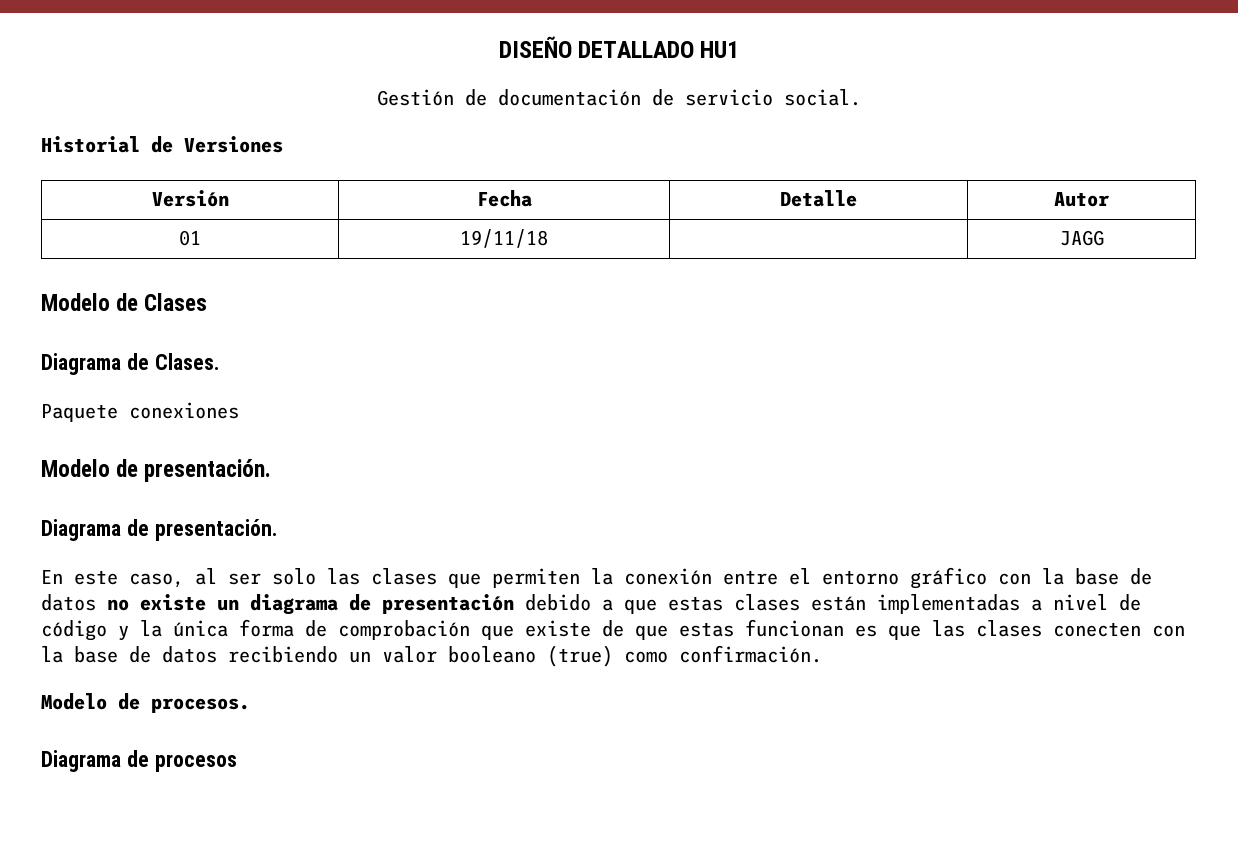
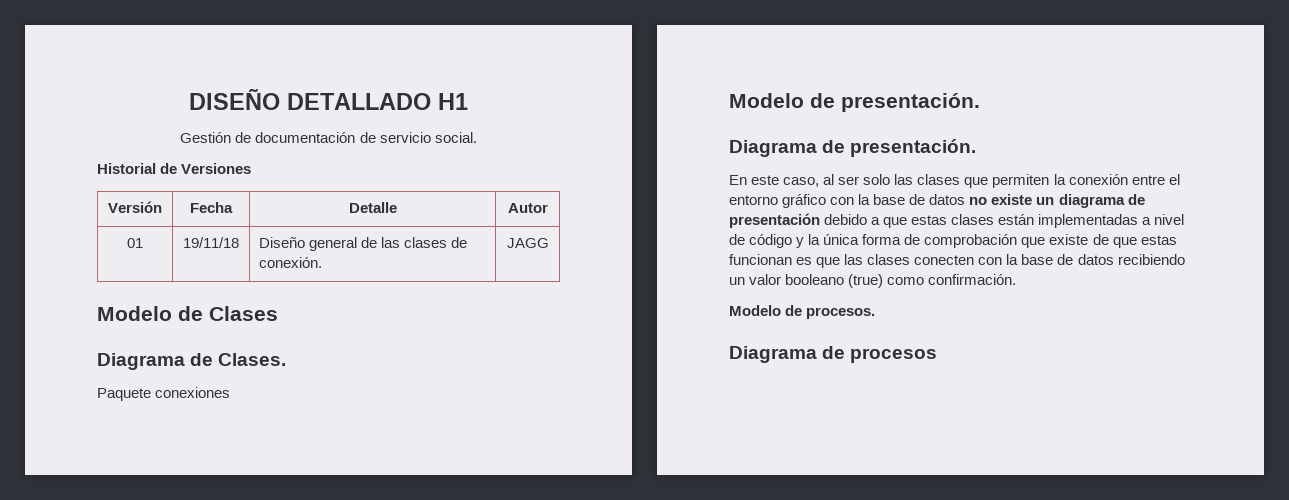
[700,41,740,58] HU1 -> [438,93,468,110] H1
(548, 238) none -> [259,237,468,251] [259,257,323,268] Diseño general de las clases de conexión.

